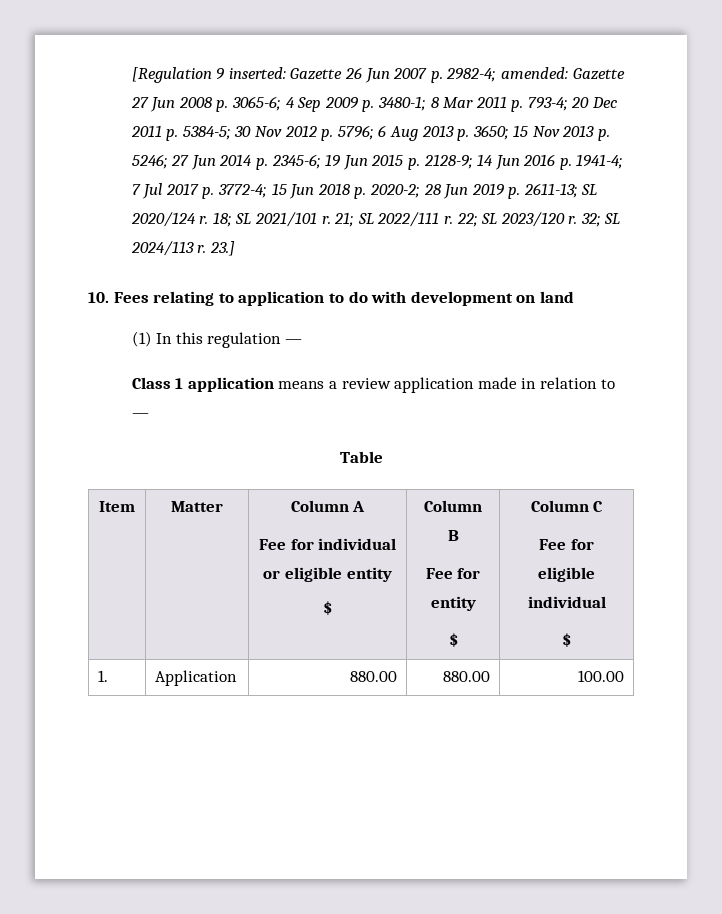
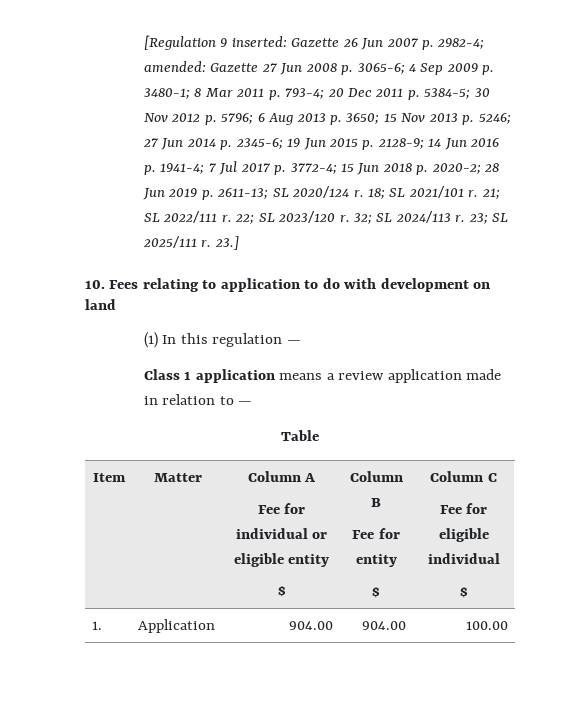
(207, 249) none -> [468,213,509,224] [142,236,212,248] 23; SL 2025/111 r.
[349,671,397,682] [442,671,490,682] 880.00 | 880.00 -> [289,621,334,630] [362,621,407,630] 904.00 | 904.00

